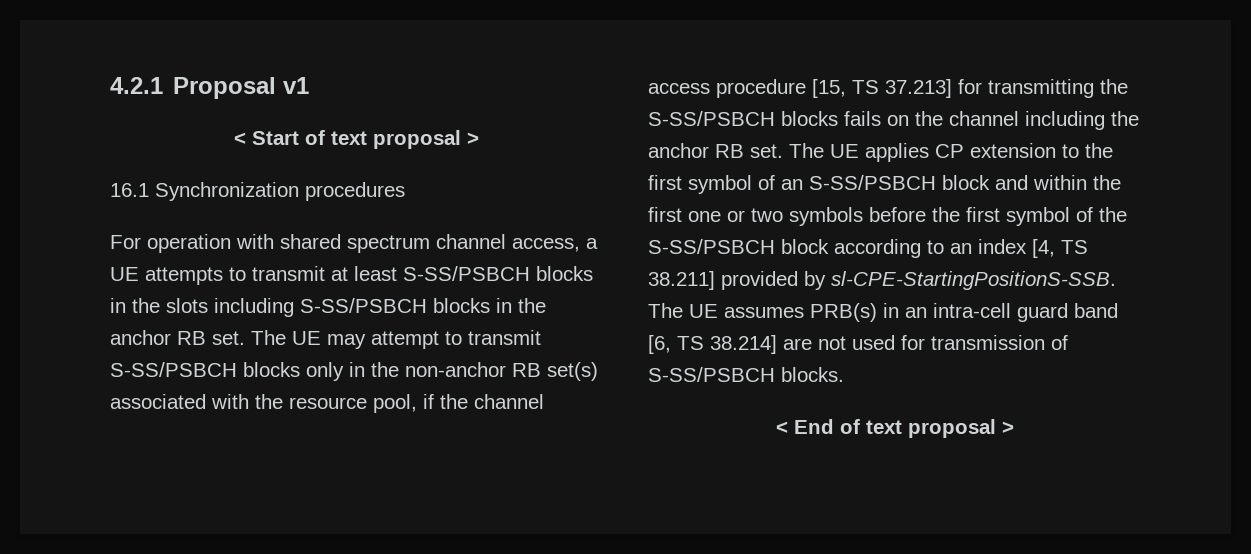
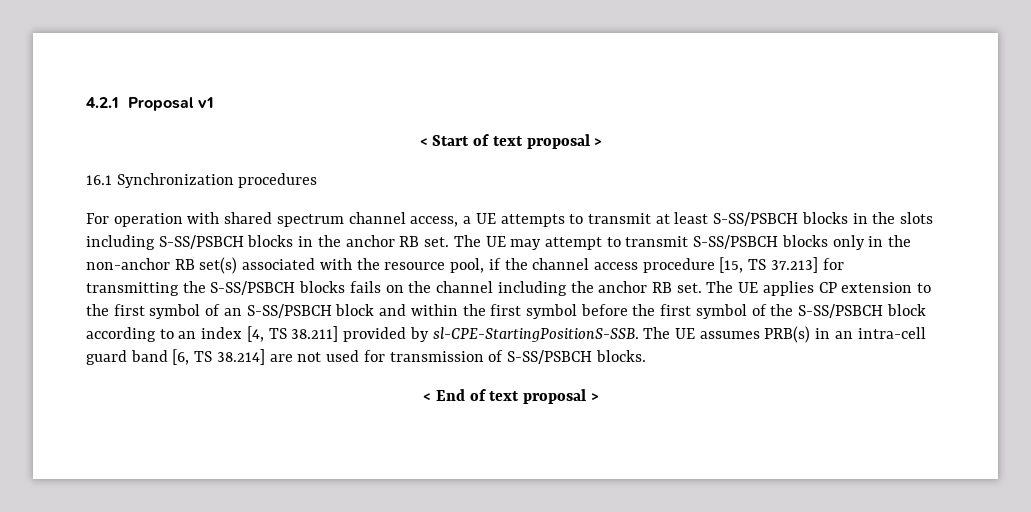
[688,207,863,226] one or two symbols -> [525,304,577,319] symbol

